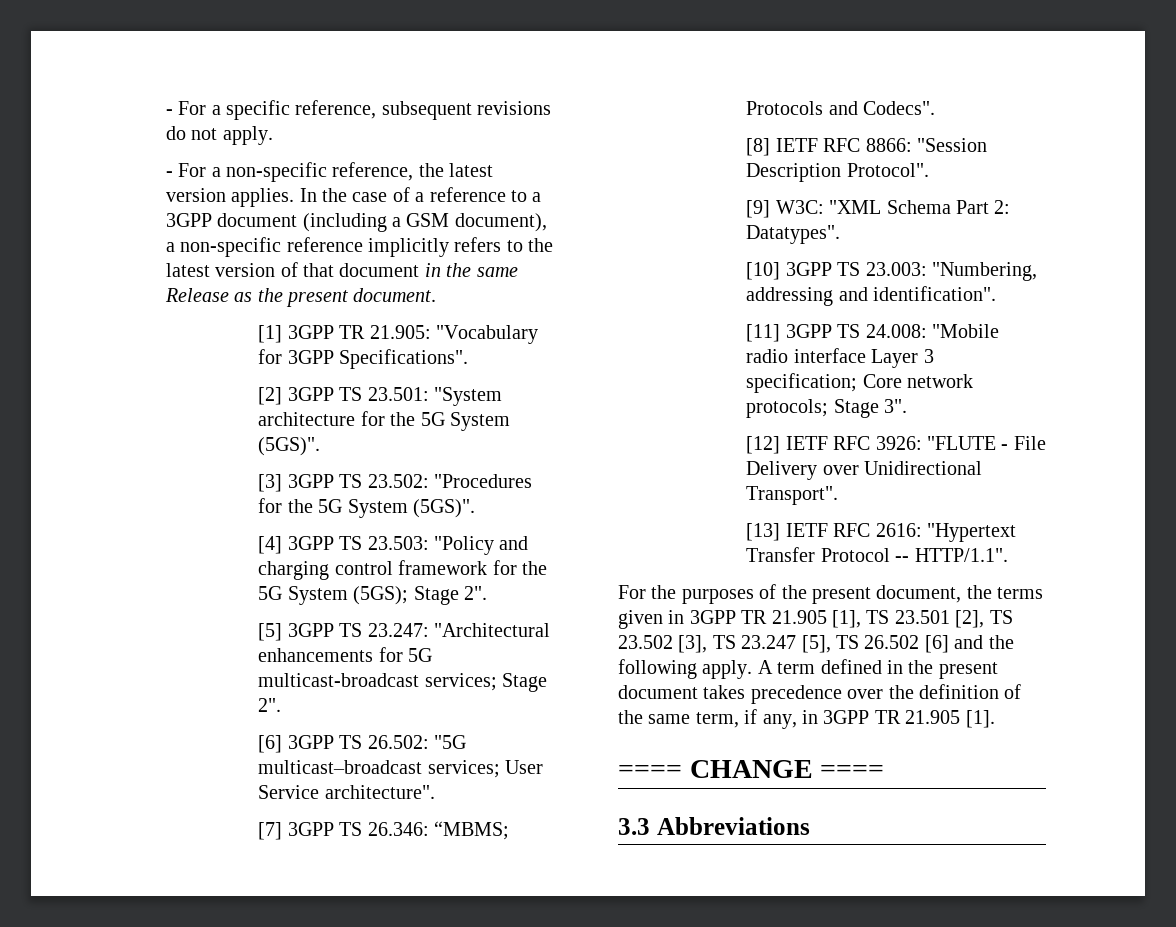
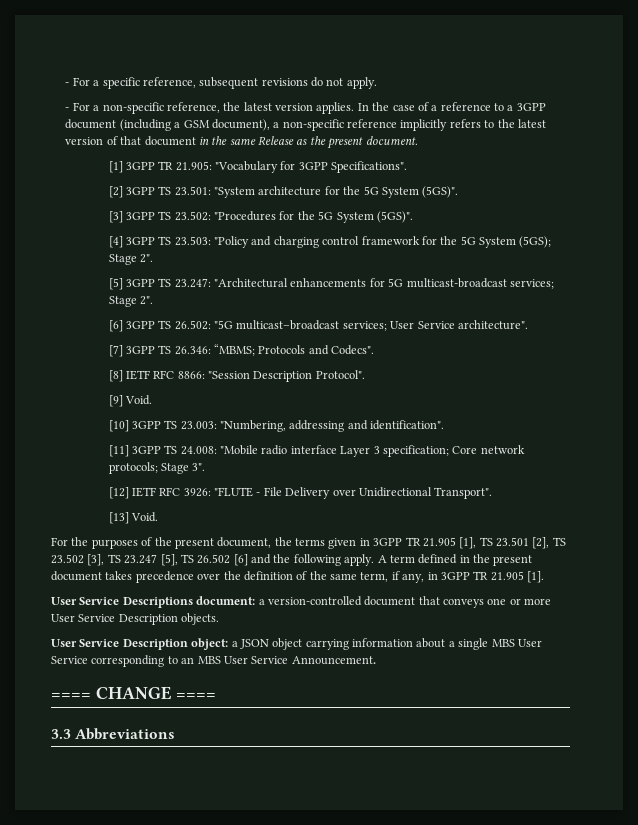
[775,200,1011,214] [746,225,841,244] W3C: "XML Schema Part 2: Datatypes". -> [124,395,152,405] Void.
[785,523,1016,542] [746,547,1008,562] IETF RFC 2616: "Hypertext Transfer Protocol -- HTTP/1.1". -> [130,512,158,522] Void.
(995, 719) none -> [51,596,552,608] [51,613,220,625] [51,638,542,650] [51,655,376,667] // User Service Descriptions document: a version-controlled document that conveys one or more User Service Description objects. // User Service Description object: a JSON object carrying information about a single MBS User Service corresponding to an MBS User Service Announcement.

